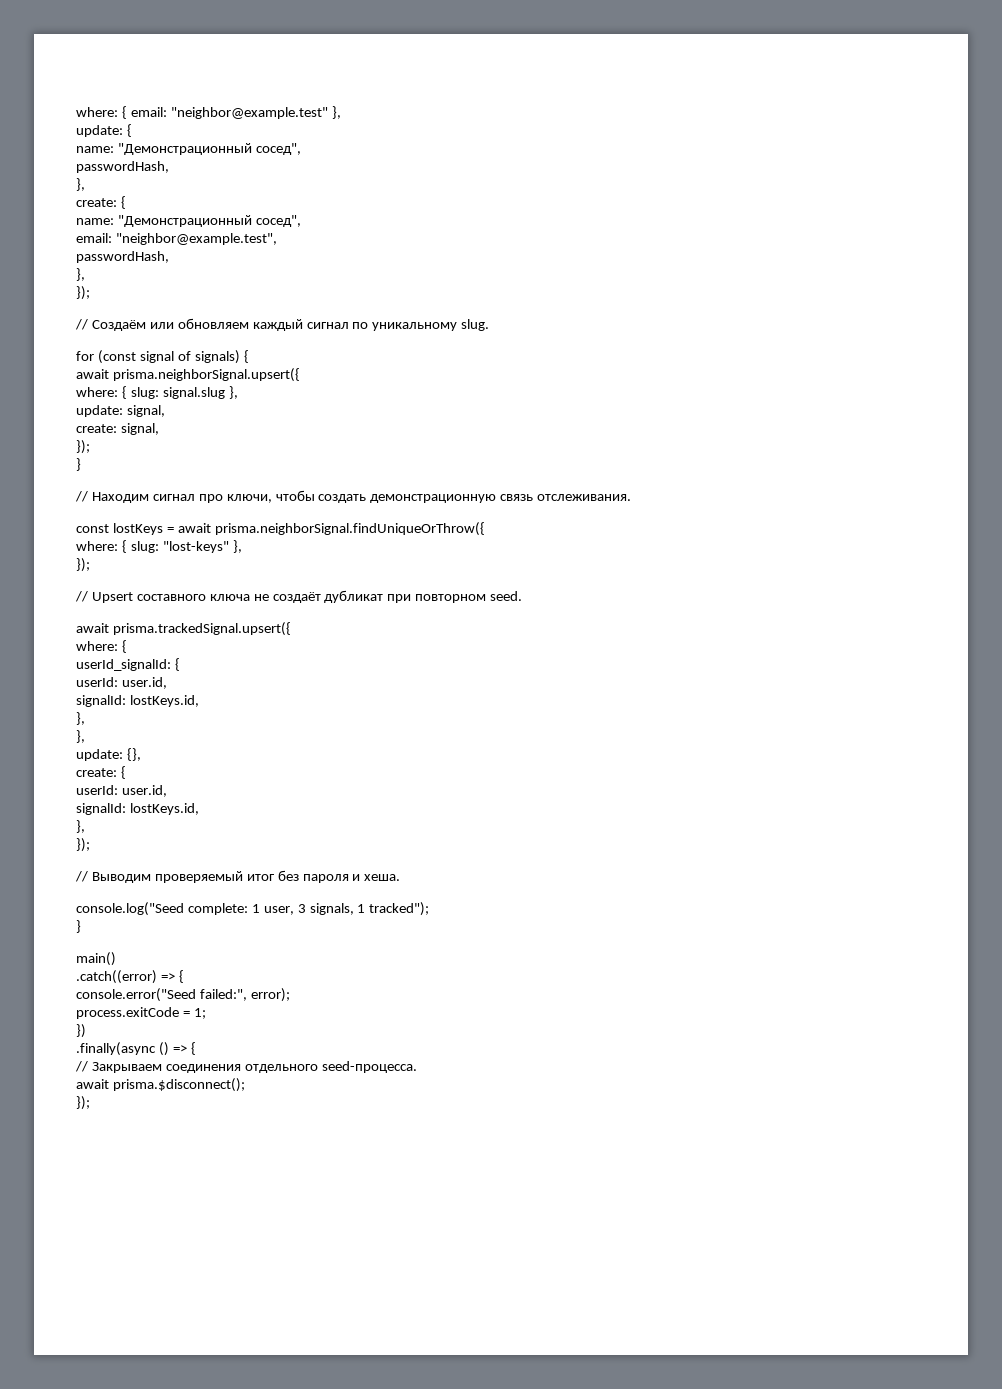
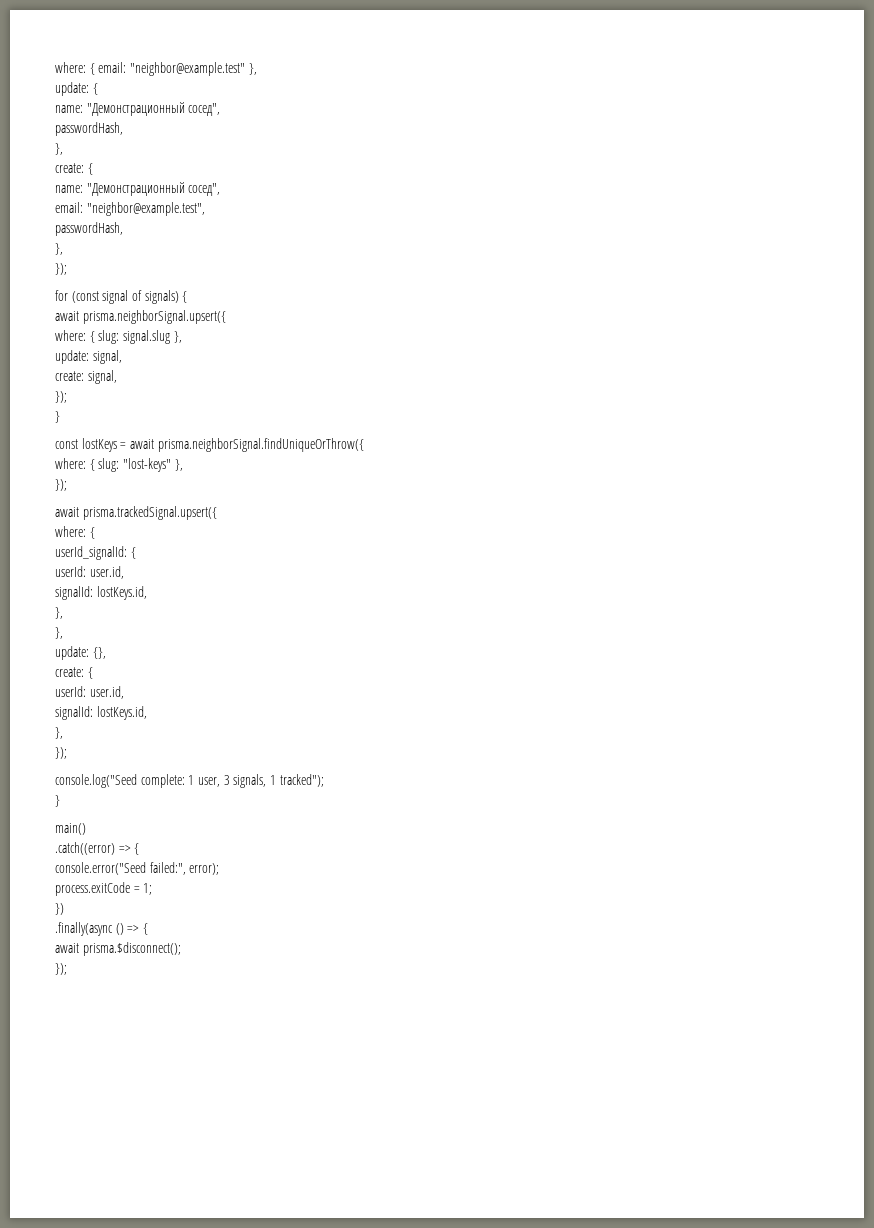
[75,318,490,331] // // Создаём или обновляем каждый сигнал по уникальному slug. -> (67, 269) none
[75,490,632,503] // // Находим сигнал про ключи, чтобы создать демонстрационную связь отслеживания. -> (60, 417) none
[75,590,523,603] // // Upsert составного ключа не создаёт дубликат при повторном seed. -> (67, 485) none
[75,870,401,883] // // Выводим проверяемый итог без пароля и хеша. -> (67, 753) none
[75,1061,417,1073] // // Закрываем соединения отдельного seed-процесса. -> (148, 929) none

